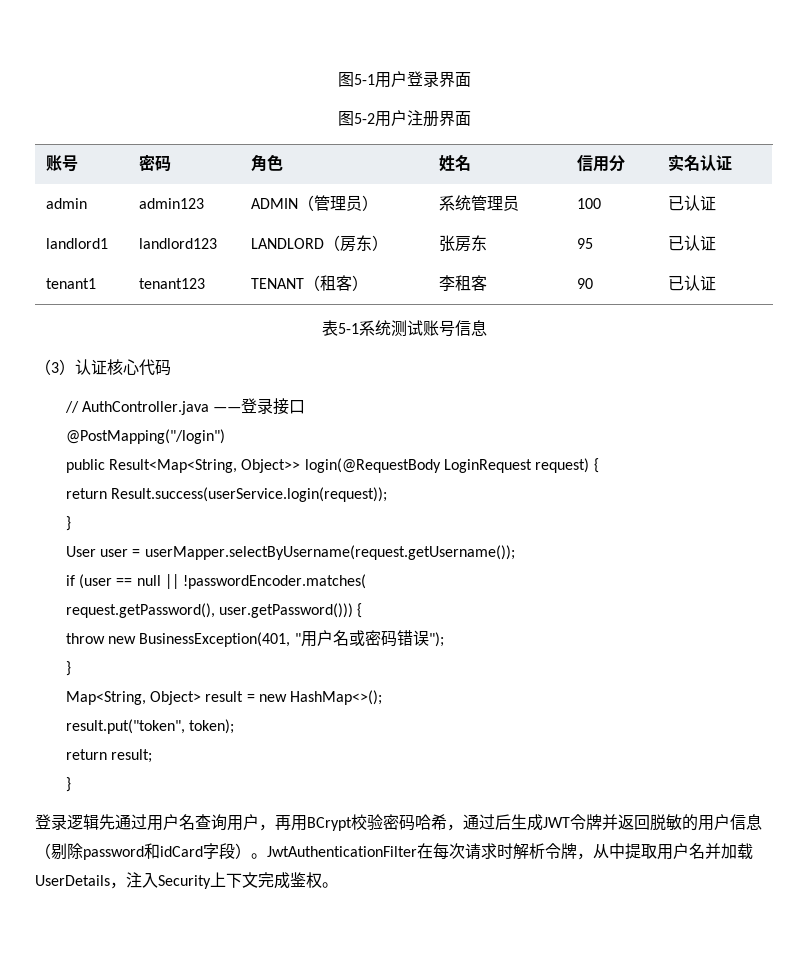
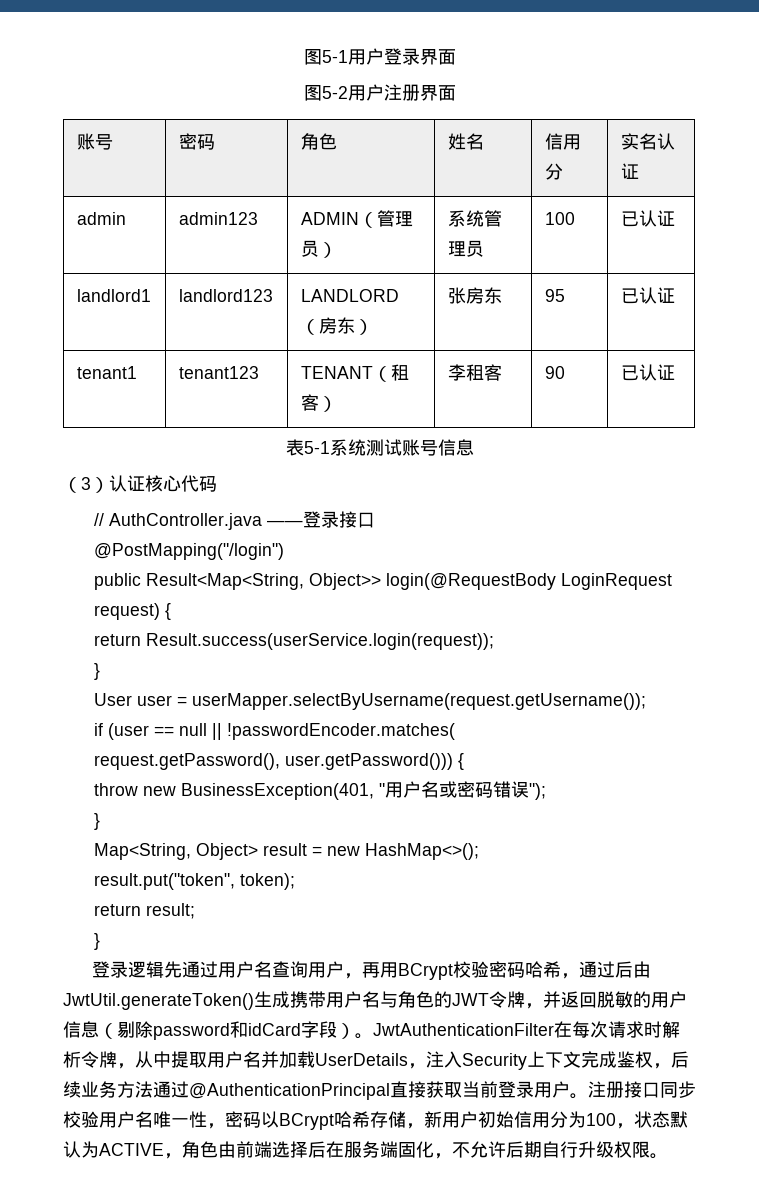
[511,814,543,831] 生成 -> [633,961,652,978] [63,991,452,1010] 由JwtUtil.generateToken()生成携带用户名与角色的
(602, 822) none -> [525,1003,543,1009] ，
(322, 880) none -> [653,1051,689,1069] [63,1081,696,1100] [63,1111,688,1130] [63,1141,650,1159] ，后续业务方法通过@AuthenticationPrincipal直接获取当前登录用户。注册接口同步校验用户名唯一性，密码以BCrypt哈希存储，新用户初始信用分为100，状态默认为ACTIVE，角色由前端选择后在服务端固化，不允许后期自行升级权限

